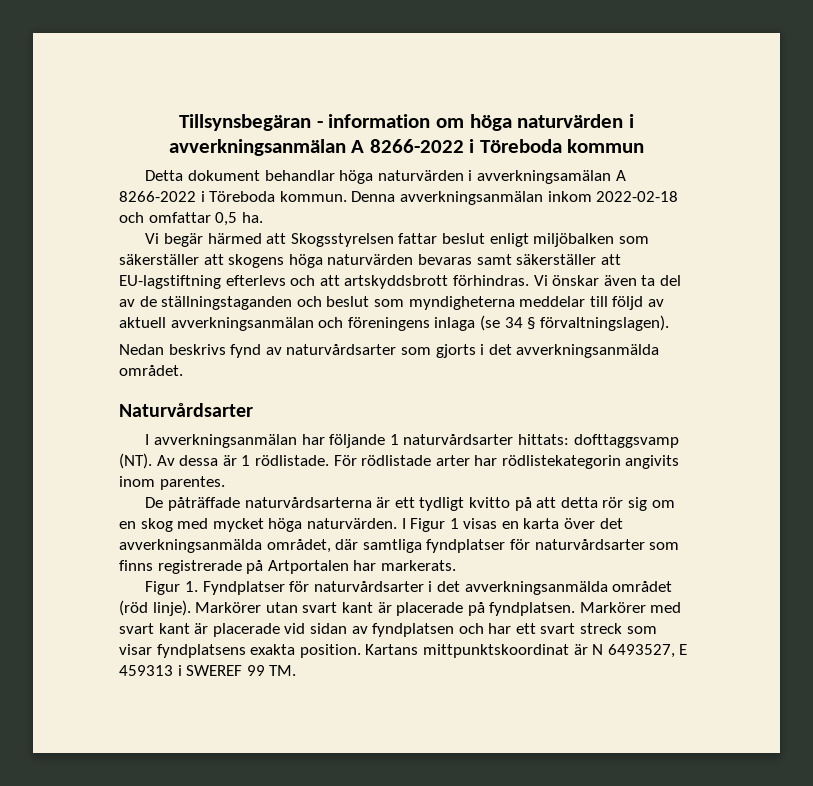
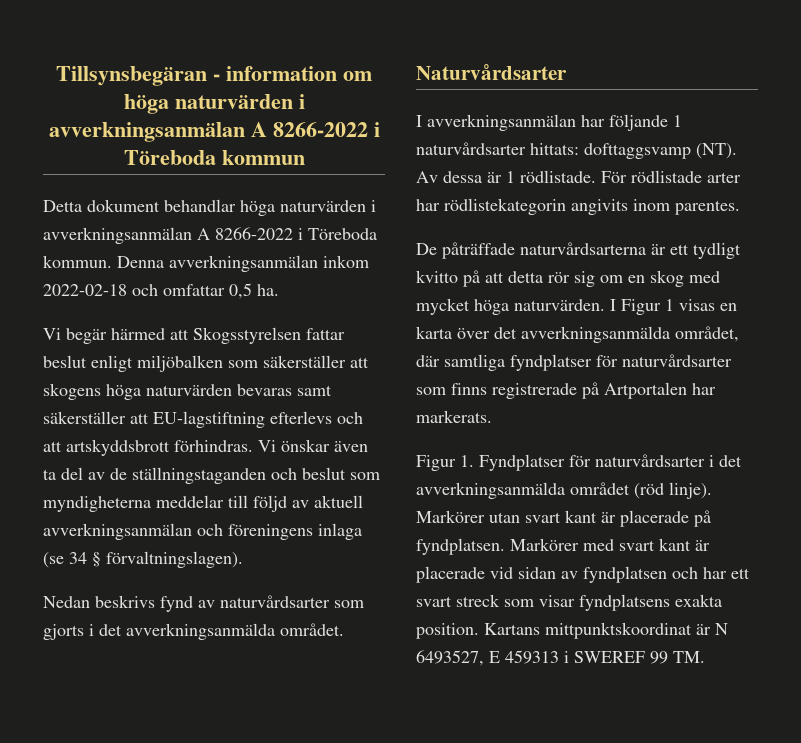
[476,170,611,184] avverkningsamälan -> [43,227,192,244] avverkningsanmälan

